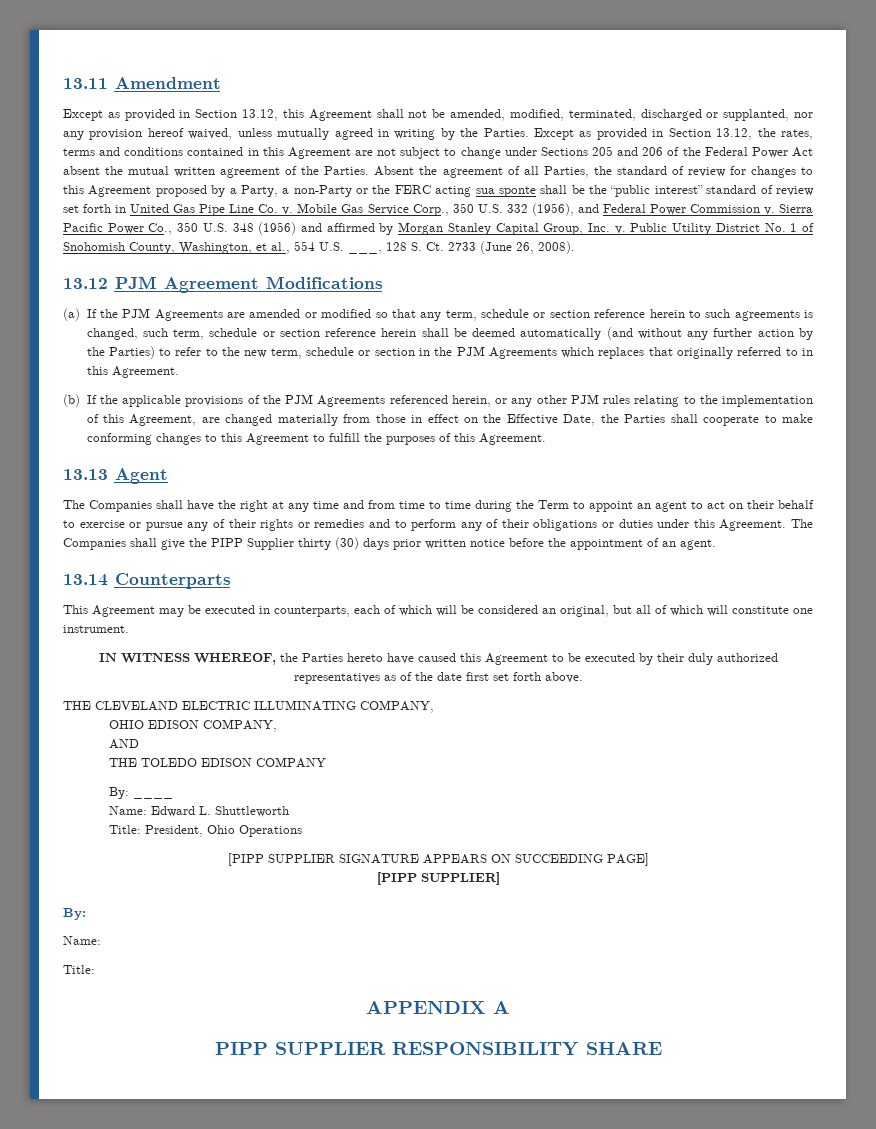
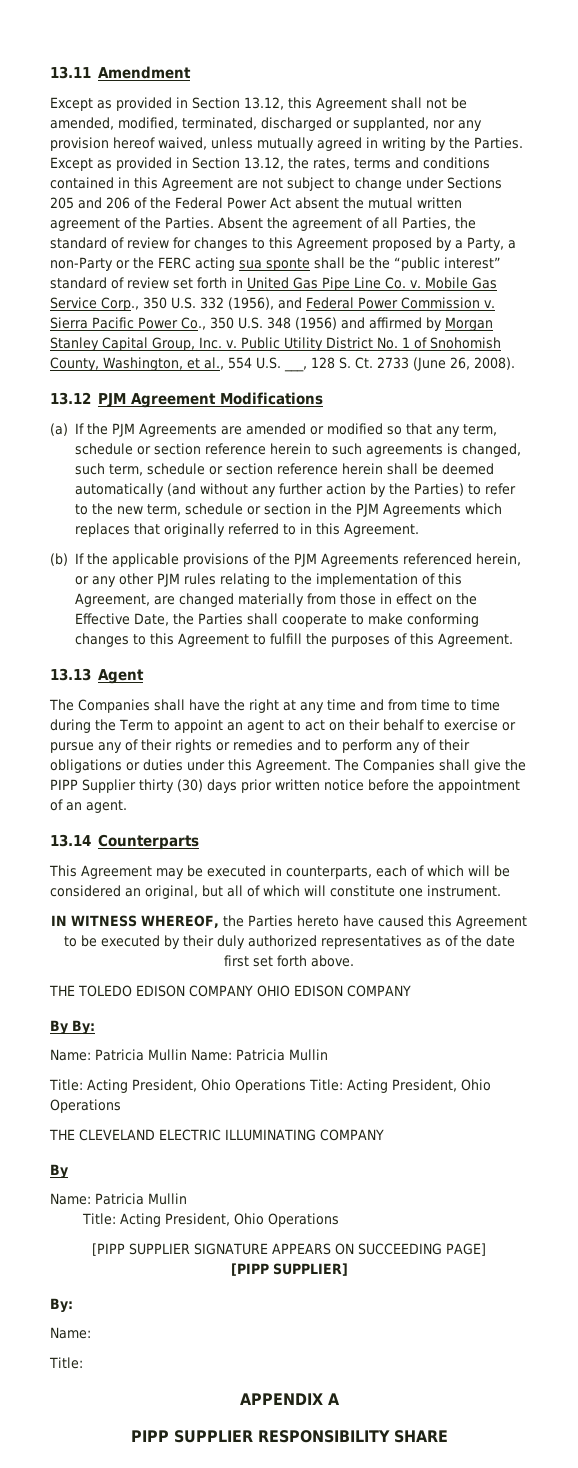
[95,700,434,713] [109,719,278,732] [109,739,140,749] [109,757,327,768] [109,787,174,799] [109,806,290,817] [109,825,142,834] CLEVELAND ELECTRIC ILLUMINATING COMPANY, // OHIO EDISON COMPANY, // AND // THE TOLEDO EDISON COMPANY // By: ____ // Name: Edward L. Shuttleworth // Title: -> [78,985,411,997] [50,1020,95,1035] [50,1049,328,1061] [49,1079,491,1093] [50,1099,121,1113] [49,1129,384,1141] [50,1164,68,1179] [50,1193,187,1205] [81,1213,161,1227] TOLEDO EDISON COMPANY OHIO EDISON COMPANY // By By: // Name: Patricia Mullin Name: Patricia Mullin // Title: Acting President, Ohio Operations Title: Acting President, Ohio Operations // THE CLEVELAND ELECTRIC ILLUMINATING COMPANY // By // Name: Patricia Mullin // Title: Acting

